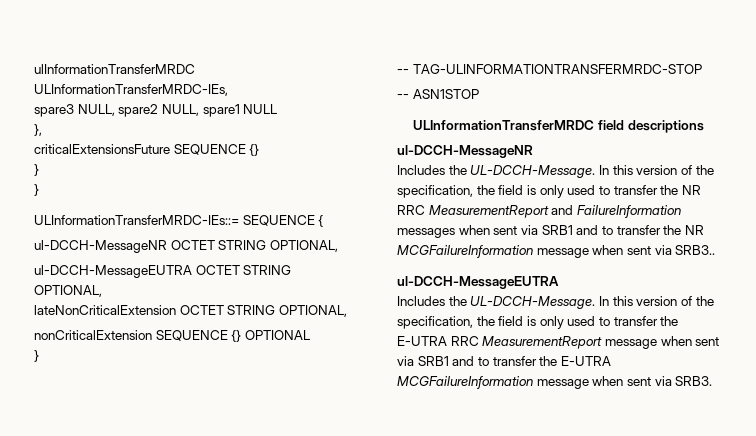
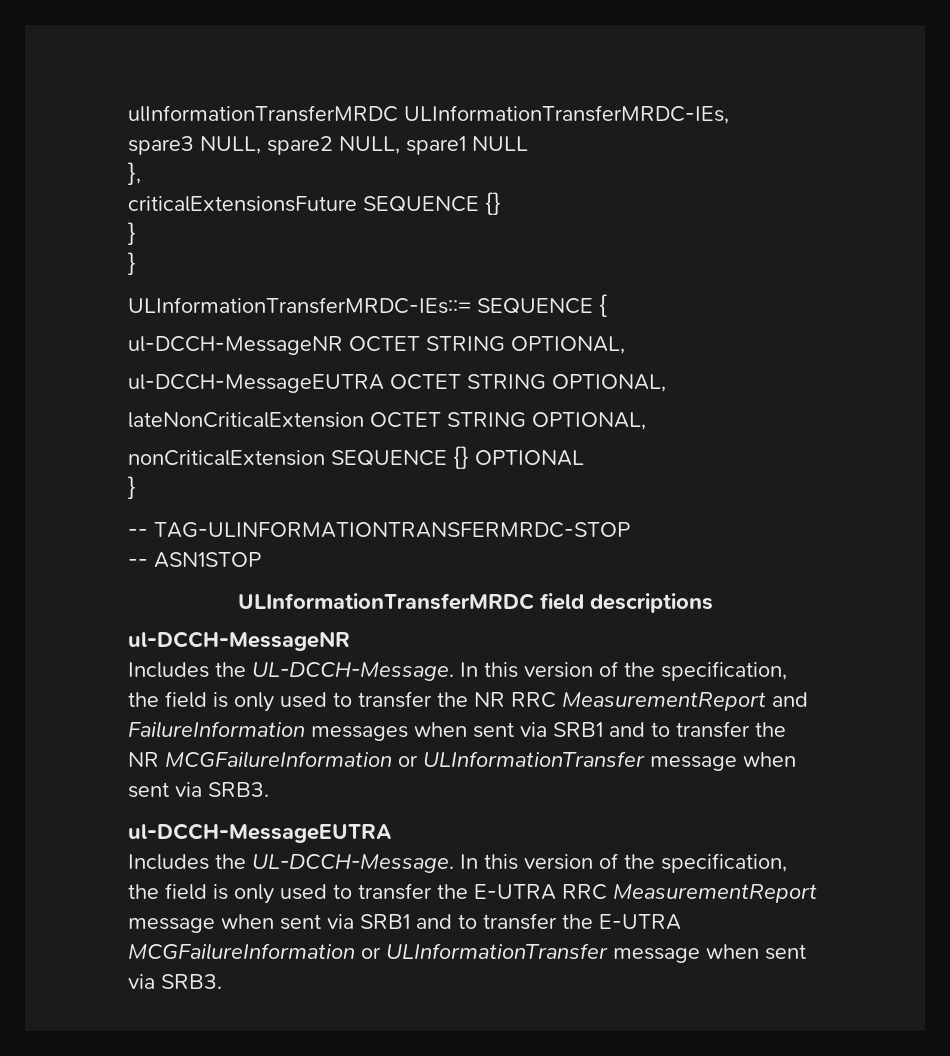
[536,245,716,258] message when sent via SRB3.. -> [398,751,796,771] [128,782,269,798] or ULInformationTransfer message when sent via SRB3.
(533, 382) none -> [361,943,608,959] or ULInformationTransfer

